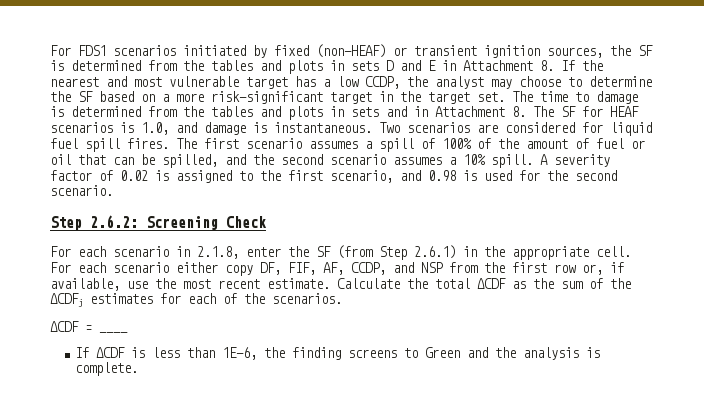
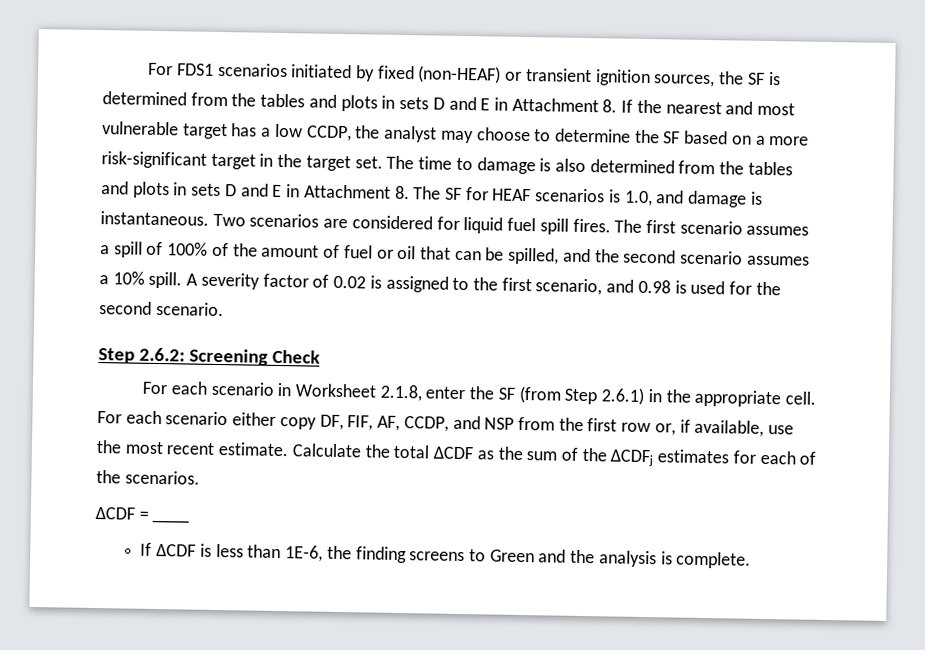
[71,106,407,120] determined from the tables and plots in sets and -> [554,158,793,176] [101,181,283,199] also determined from the tables and plots in sets D and E
(190, 251) none -> [295,383,378,398] Worksheet

